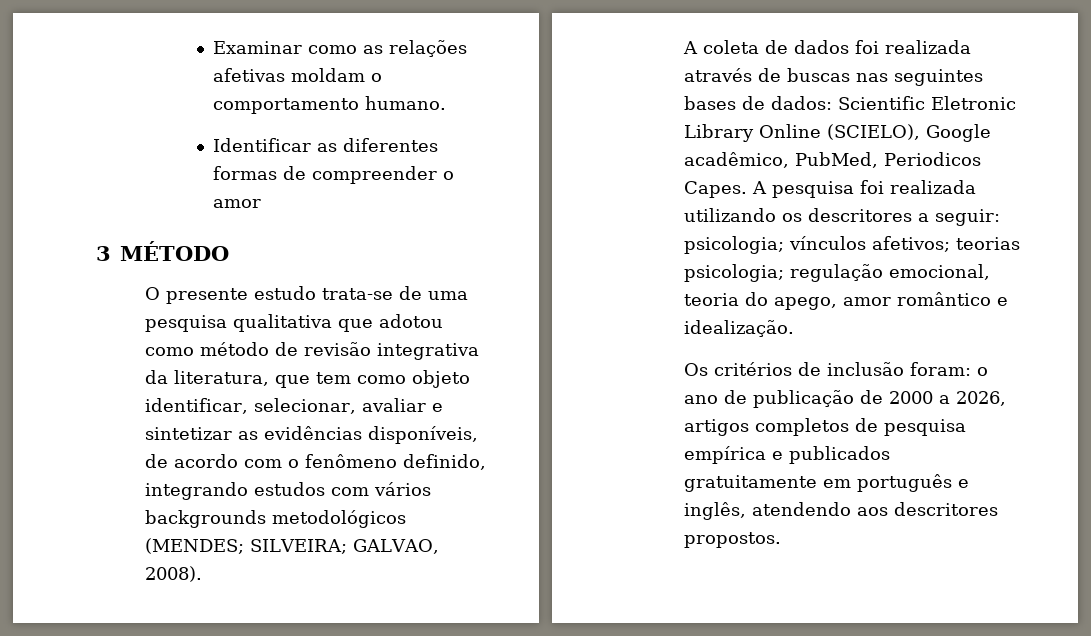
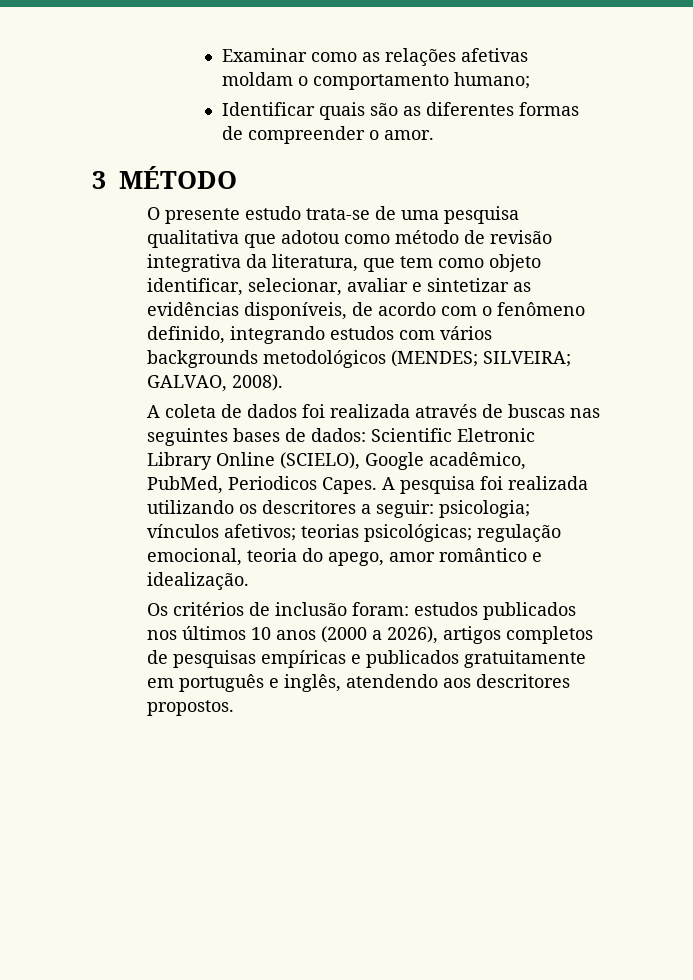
[365,96,447,110] humano. -> [453,72,530,89] humano;
(312, 145) none -> [318,102,398,120] quais são
[213,199,262,208] amor -> [383,130,434,140] amor.
[683,264,784,282] psicologia; -> [363,524,472,542] psicológicas;
[976,367,988,376] [683,390,1006,408] o ano de publicação de 2000 a 2026, -> [413,602,576,620] [146,626,438,644] estudos publicados nos últimos 10 anos (2000 a 2026),
[883,419,966,436] [683,446,766,464] pesquisa empírica -> [172,650,346,668] pesquisas empíricas

